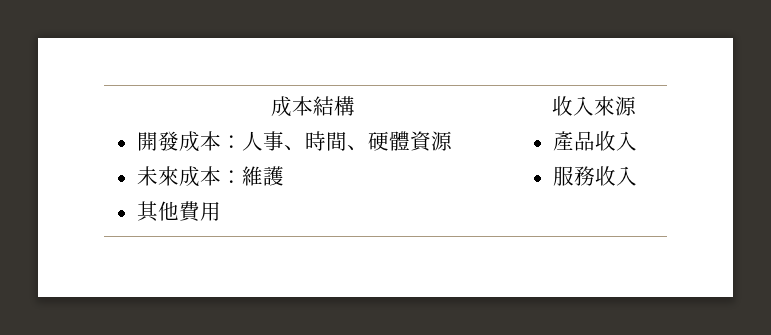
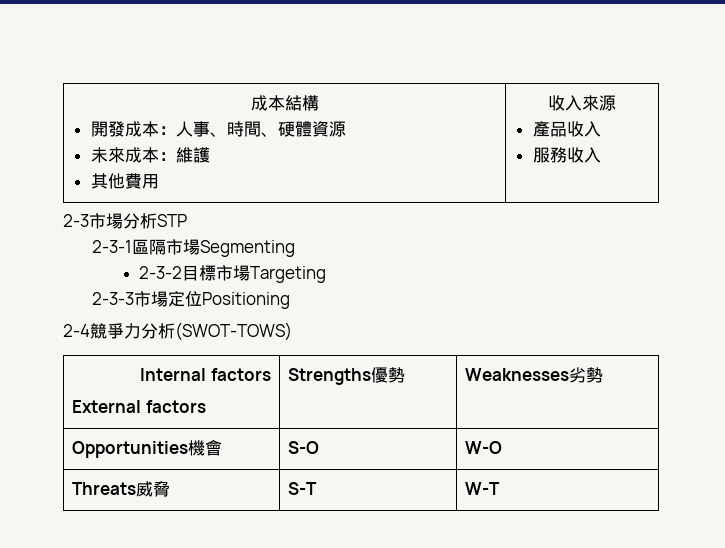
(637, 176) none -> [63,213,187,229] [91,239,295,257] [138,265,326,283] [91,291,290,309] [63,322,292,341] [140,368,272,381] [71,400,206,413] [287,367,405,385] [464,367,603,383] [71,439,222,458] [287,441,319,454] [464,441,502,454] [71,481,170,497] [287,482,317,495] [464,482,500,495] // 2-3市場分析STP // 2-3-1區隔市場Segmenting // 2-3-2目標市場Targeting // 2-3-3市場定位Positioning // 2-4競爭力分析(SWOT-TOWS) // Internal factors // External factors | Strengths優勢 | Weaknesses劣勢 // Opportunities機會 | S-O | W-O // Threats威脅 | S-T | W-T

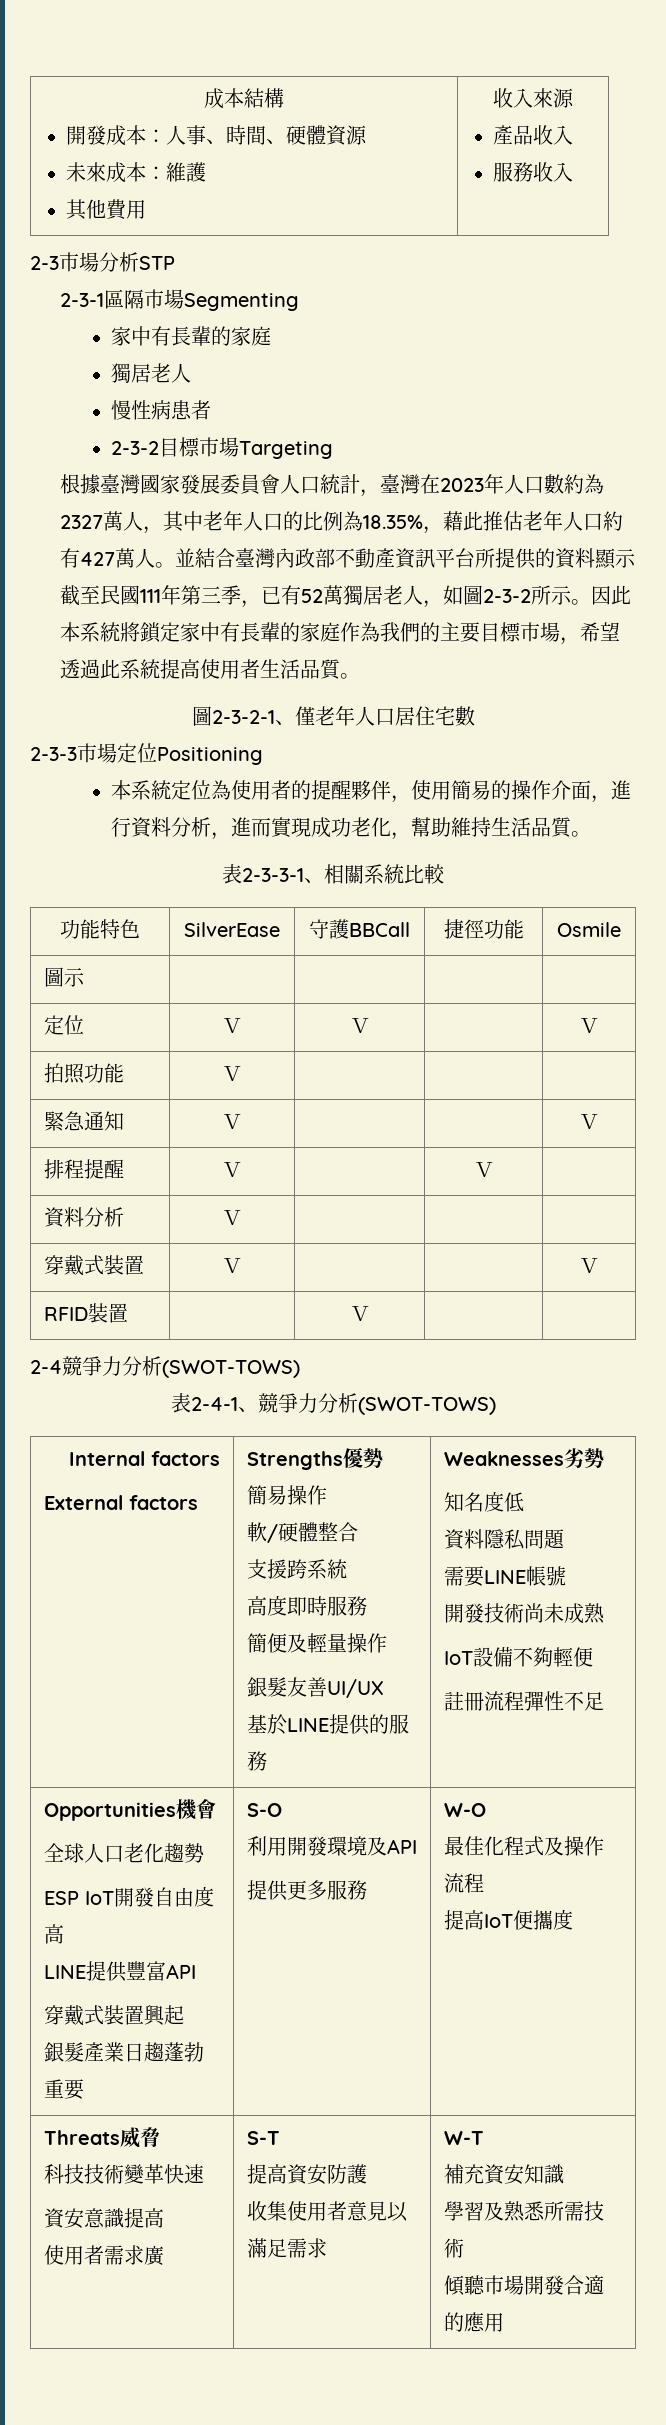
[138,265,326,283] [91,291,290,309] 2-3-2目標市場Targeting // 2-3-3市場定位Positioning -> [111,326,272,346] [111,363,192,383] [111,400,212,420] [111,437,334,459] [59,474,604,497] [59,511,623,534] [59,548,636,569] [59,585,631,608] [59,622,620,645] [59,659,360,680] [191,706,475,726] [30,743,263,765] [111,780,632,803] [111,817,592,840] [222,864,445,884] [60,919,140,939] [183,922,280,937] [309,919,410,939] [443,919,524,939] [557,922,621,937] [43,967,85,987] [43,1015,84,1035] [221,1018,242,1033] [349,1018,370,1033] [579,1018,599,1033] [43,1063,124,1084] [221,1066,242,1081] [43,1111,124,1131] [221,1114,242,1129] [579,1114,599,1129] [43,1159,124,1179] [221,1162,242,1177] [473,1162,494,1177] [43,1207,124,1228] [221,1210,242,1225] [43,1255,144,1276] [221,1258,242,1273] [579,1258,599,1273] [43,1303,128,1323] [349,1306,370,1321] 家中有長輩的家庭 // 獨居老人 // 慢性病患者 // 2-3-2目標市場Targeting // 根據臺灣國家發展委員會人口統計，臺灣在2023年人口數約為2327萬人，其中老年人口的比例為18.35%，藉此推估老年人口約有427萬人。並結合臺灣內政部不動產資訊平台所提供的資料顯示截至民國111年第三季，已有52萬獨居老人，如圖2-3-2所示。因此本系統將鎖定家中有長輩的家庭作為我們的主要目標市場，希望透過此系統提高使用者生活品質。 // 圖2-3-2-1、僅老年人口居住宅數 // 2-3-3市場定位Positioning // 本系統定位為使用者的提醒夥伴，使用簡易的操作介面，進行資料分析，進而實現成功老化，幫助維持生活品質。 // 表2-3-3-1、相關系統比較 // 功能特色 | SilverEase | 守護BBCall | 捷徑功能 | Osmile // 圖示 | | | | // 定位 | Ｖ | Ｖ | | Ｖ // 拍照功能 | Ｖ | | | // 緊急通知 | Ｖ | | | Ｖ // 排程提醒 | Ｖ | | Ｖ | // 資料分析 | Ｖ | | | // 穿戴式裝置 | Ｖ | | | Ｖ // RFID裝置 | | Ｖ | |
(292, 331) none -> [170,1393,496,1415] // 表2-4-1、競爭力分析(SWOT-TOWS)
[464,367,603,383] [71,439,222,458] [287,441,319,454] [464,441,502,454] [71,481,170,497] [287,482,317,495] [464,482,500,495] | Weaknesses劣勢 // Opportunities機會 | S-O | W-O // Threats威脅 | S-T | W-T -> [246,1485,327,1505] [246,1522,358,1543] [246,1559,347,1579] [246,1595,367,1616] [246,1633,387,1653] [246,1677,384,1698] [246,1714,409,1735] [246,1751,267,1771] [443,1448,604,1468] [443,1491,524,1512] [443,1529,565,1550] [443,1566,566,1587] [443,1603,605,1624] [443,1647,593,1667] [443,1691,604,1711] [43,1799,216,1821] [43,1843,204,1863] [43,1886,214,1907] [43,1924,64,1944] [43,1961,196,1982] [43,2005,184,2026] [43,2042,204,2062] [43,2079,84,2100] [246,1803,282,1817] [246,1836,417,1856] [246,1880,367,1901] [443,1803,486,1817] [443,1836,604,1856] [443,1873,484,1893] [443,1909,573,1930] [43,2127,160,2148] [43,2164,204,2184] [43,2208,164,2229] [43,2245,165,2266] [246,2131,280,2145] [246,2164,367,2185] [246,2201,408,2222] [246,2238,327,2258] [443,2131,484,2145] [443,2164,564,2185] [443,2201,604,2222] [443,2238,464,2258] [443,2275,604,2296] [443,2312,504,2332] // 簡易操作 // 軟/硬體整合 // 支援跨系統 // 高度即時服務 // 簡便及輕量操作 // 銀髮友善UI/UX // 基於LINE提供的服務 | Weaknesses劣勢 // 知名度低 // 資料隱私問題 // 需要LINE帳號 // 開發技術尚未成熟 // IoT設備不夠輕便 // 註冊流程彈性不足 // Opportunities機會 // 全球人口老化趨勢 // ESP IoT開發自由度高 // LINE提供豐富API // 穿戴式裝置興起 // 銀髮產業日趨蓬勃重要 | S-O // 利用開發環境及API // 提供更多服務 | W-O // 最佳化程式及操作流程 // 提高IoT便攜度 // Threats威脅 // 科技技術變革快速 // 資安意識提高 // 使用者需求廣 | S-T // 提高資安防護 // 收集使用者意見以滿足需求 | W-T // 補充資安知識 // 學習及熟悉所需技術 // 傾聽市場開發合適的應用

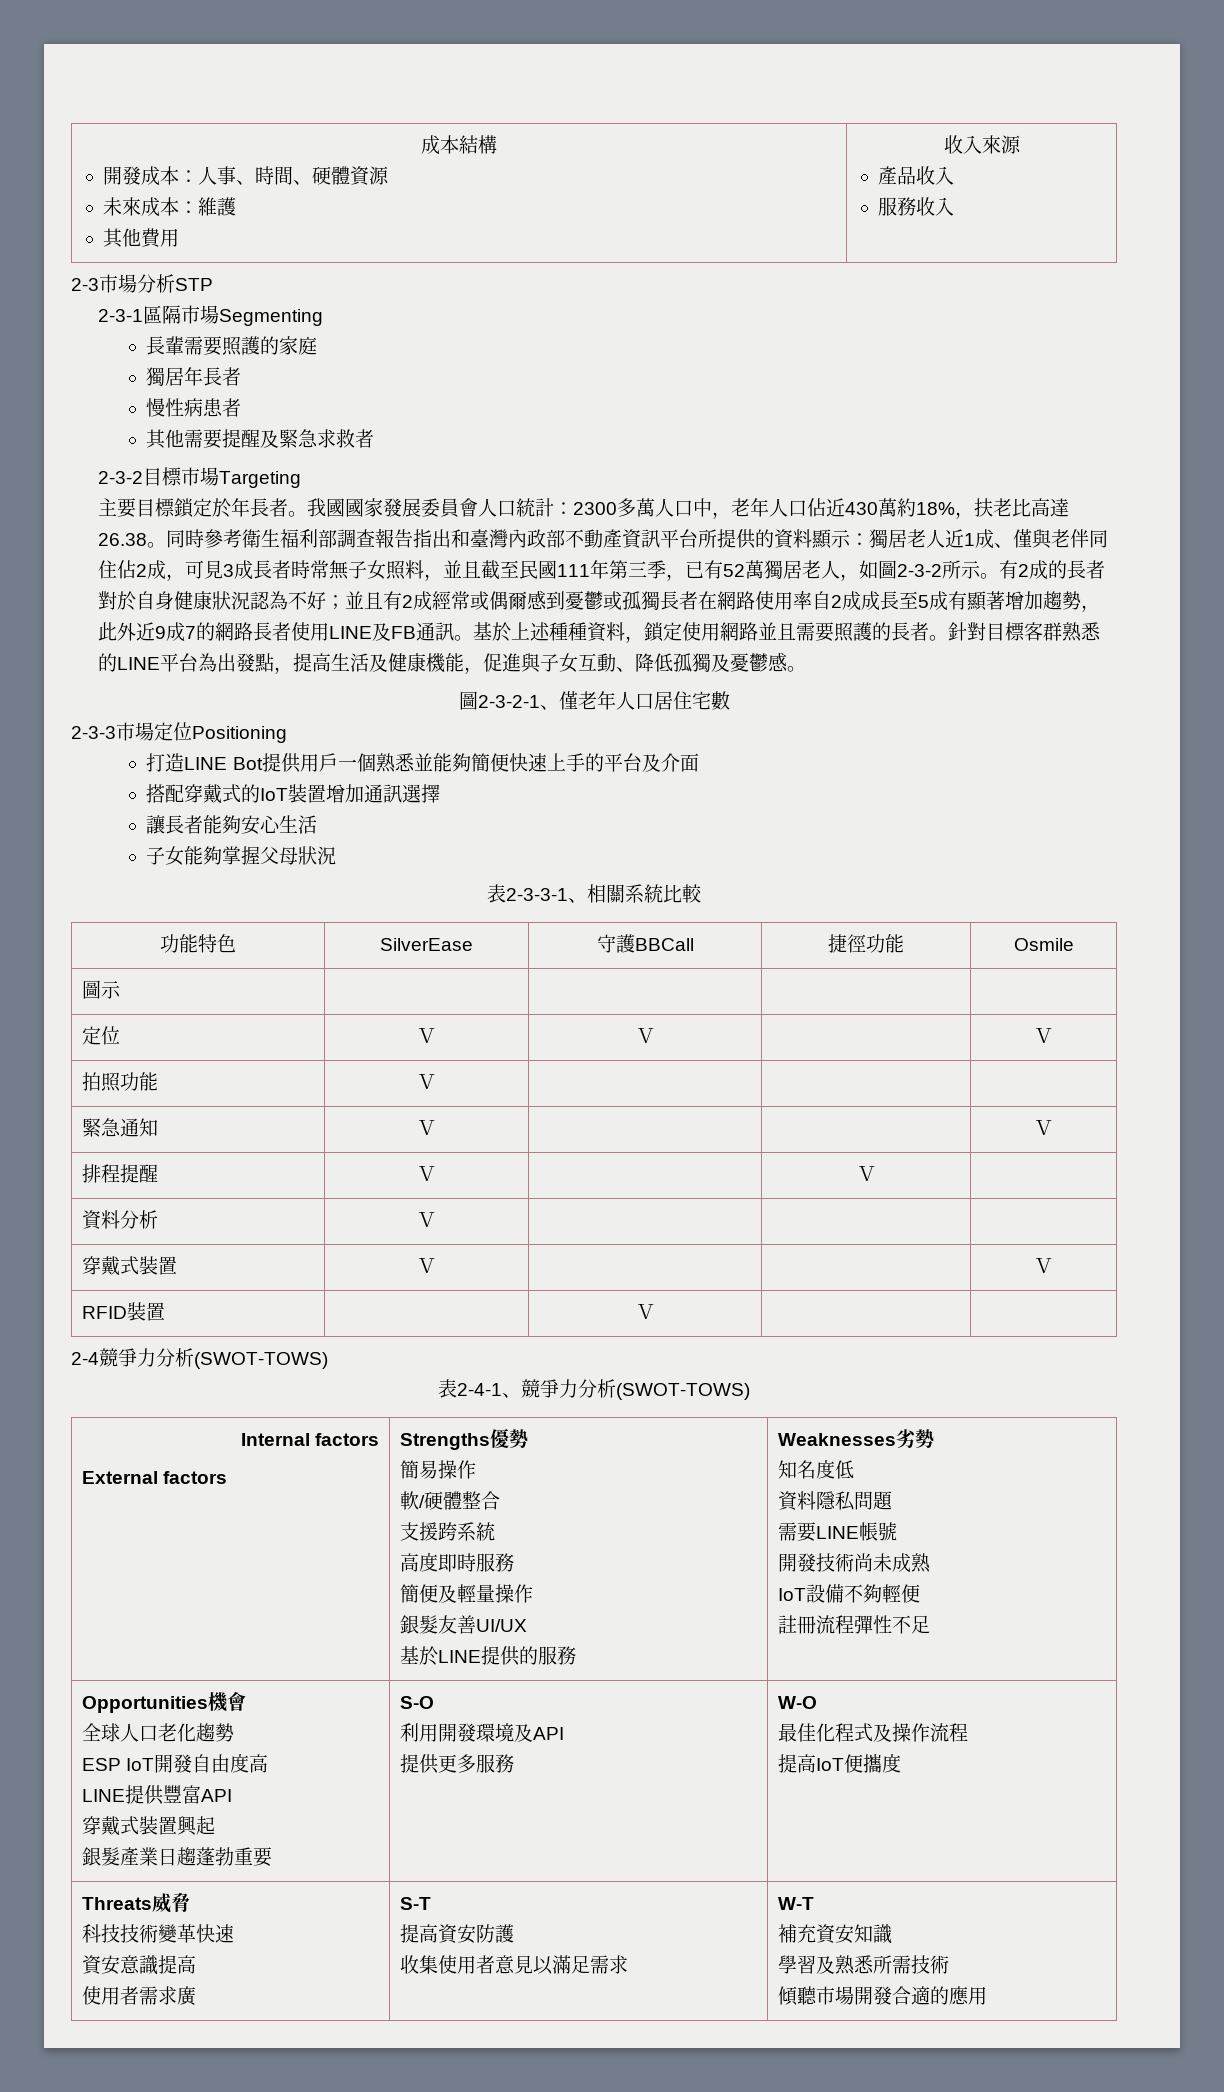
[111,326,212,346] 家中有長輩 -> [146,336,261,356] 長輩需要照護
[151,363,192,383] 老人 -> [184,367,242,386] 年長者
[111,437,334,459] [59,474,141,494] 2-3-2目標市場Targeting // 根據臺灣 -> [146,429,375,449] [98,467,302,488] [98,498,346,518] 其他需要提醒及緊急求救者 // 2-3-2目標市場Targeting // 主要目標鎖定於年長者。我國
[359,474,604,497] [59,511,623,534] [59,548,235,568] ，臺灣在2023年人口數約為2327萬人，其中老年人口的比例為18.35%，藉此推估老年人口約有427萬人。並結合 -> [554,498,1070,519] [98,528,471,548] ：2300多萬人口中，老年人口佔近430萬約18%，扶老比高達26.38。同時參考衛生福利部調查報告指出和
(636, 558) none -> [850,529,1109,549] [98,560,482,581] ：獨居老人近1成、僅與老伴同住佔2成，可見3成長者時常無子女照料，並且
[590,585,631,605] [59,622,620,645] [59,659,341,680] 因此本系統將鎖定家中有長輩的家庭作為我們的主要目標市場，希望透過此系統提高使用者生活品質 -> [999,560,1106,580] [98,591,1101,612] [98,622,1102,643] [98,653,789,674] 有2成的長者對於自身健康狀況認為不好；並且有2成經常或偶爾感到憂鬱或孤獨長者在網路使用率自2成成長至5成有顯著增加趨勢，此外近9成7的網路長者使用LINE及FB通訊。基於上述種種資料，鎖定使用網路並且需要照護的長者。針對目標客群熟悉的LINE平台為出發點，提高生活及健康機能，促進與子女互動、降低孤獨及憂鬱感
[111,780,632,803] [111,817,592,840] 本系統定位為使用者的提醒夥伴，使用簡易的操作介面，進行資料分析，進而實現成功老化，幫助維持生活品質。 -> [146,753,699,773] [146,784,441,804] [146,815,318,835] [146,846,337,866] 打造LINE Bot提供用戶一個熟悉並能夠簡便快速上手的平台及介面 // 搭配穿戴式的IoT裝置增加通訊選擇 // 讓長者能夠安心生活 // 子女能夠掌握父母狀況

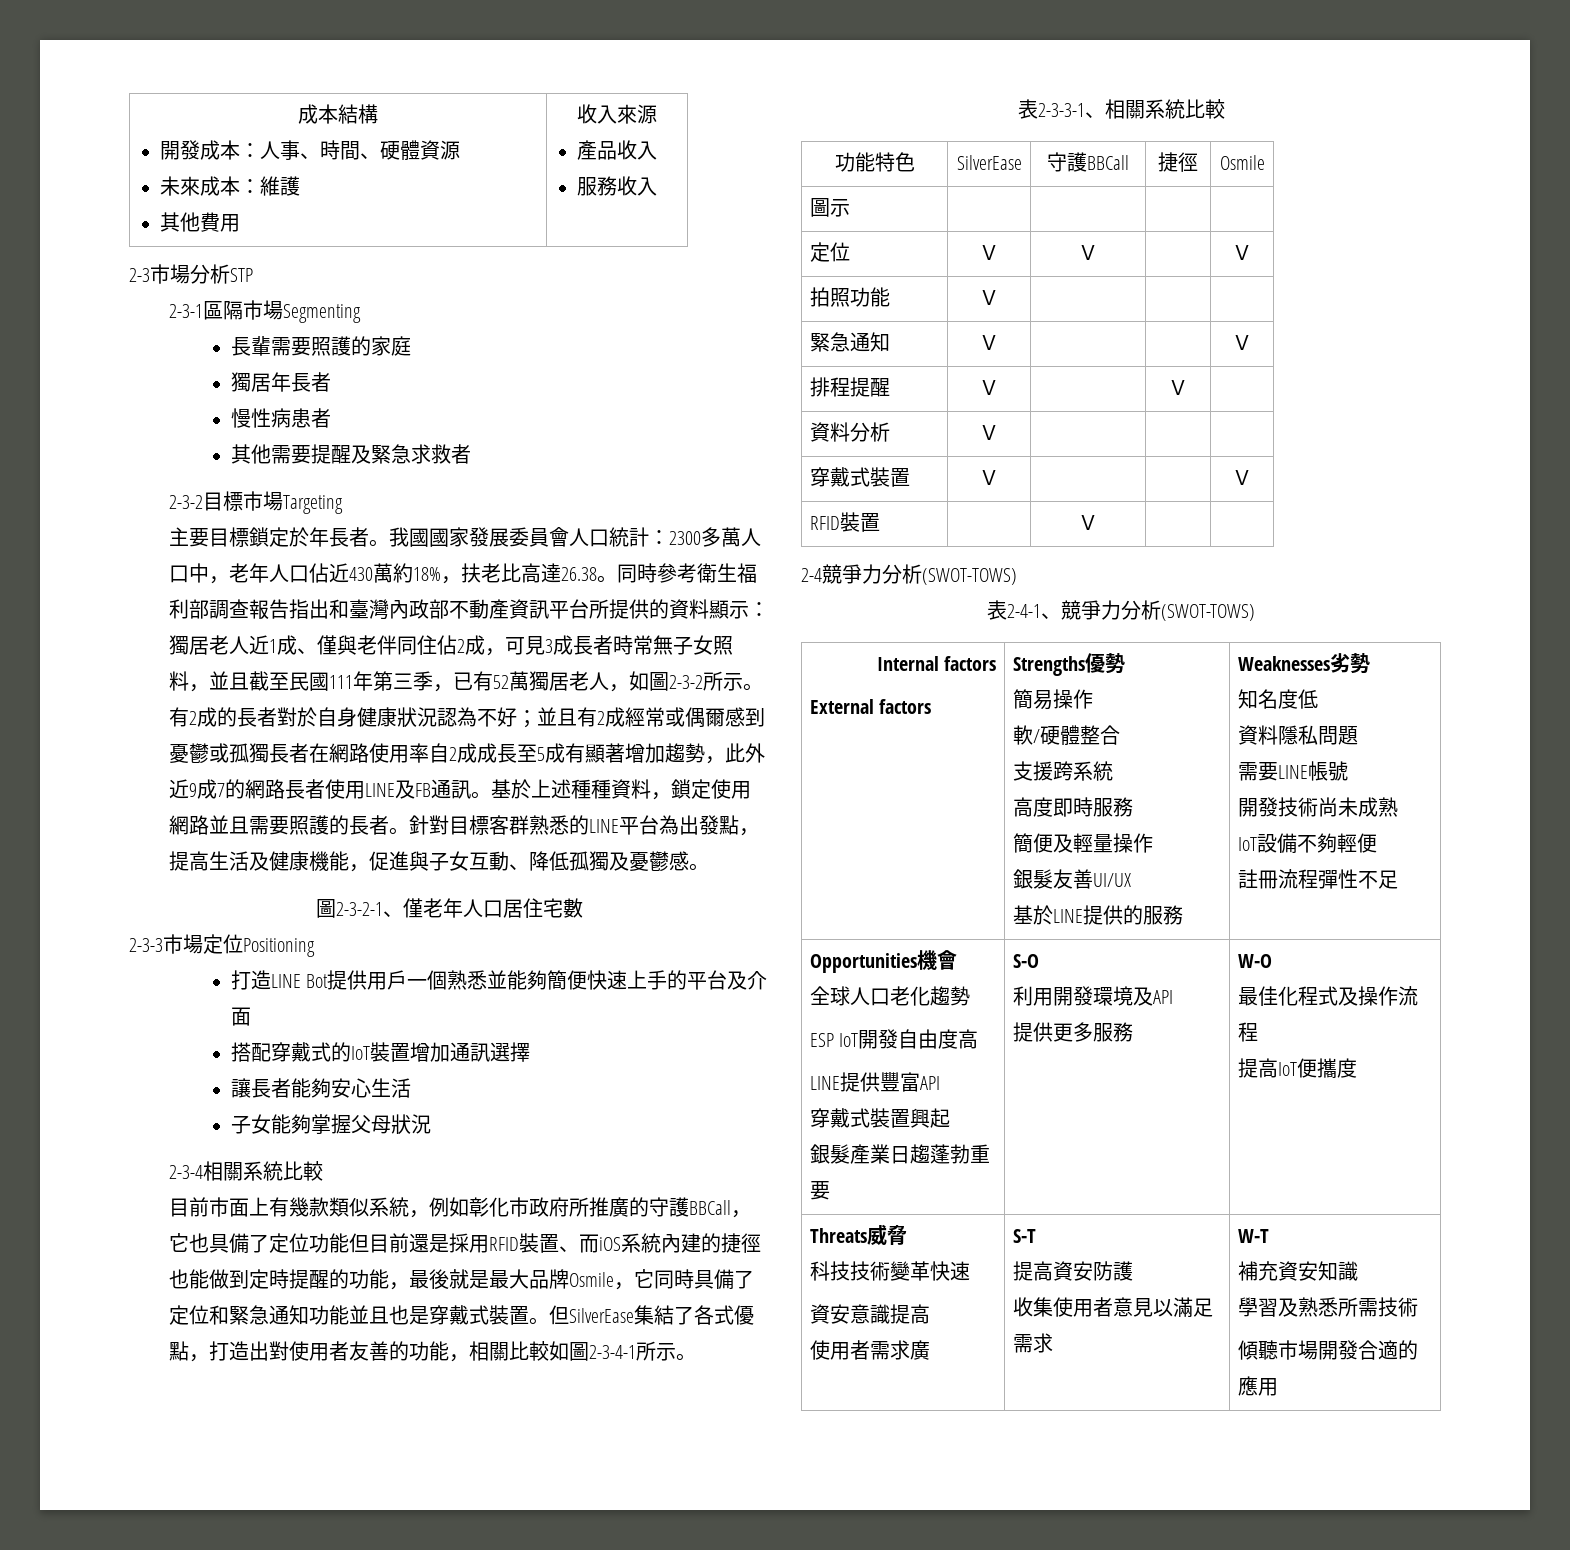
(337, 855) none -> [168,1161,323,1181] [168,1197,751,1218] [168,1233,761,1254] [168,1269,754,1290] [168,1305,754,1325] [168,1341,696,1362] // 2-3-4相關系統比較 // 目前市面上有幾款類似系統，例如彰化市政府所推廣的守護BBCall，它也具備了定位功能但目前還是採用RFID裝置、而iOS系統內建的捷徑也能做到定時提醒的功能，最後就是最大品牌Osmile，它同時具備了定位和緊急通知功能並且也是穿戴式裝置。但SilverEase集結了各式優點，打造出對使用者友善的功能，相關比較如圖2-3-4-1所示。
[866,934,904,953] 功能 -> (1198, 162) none

